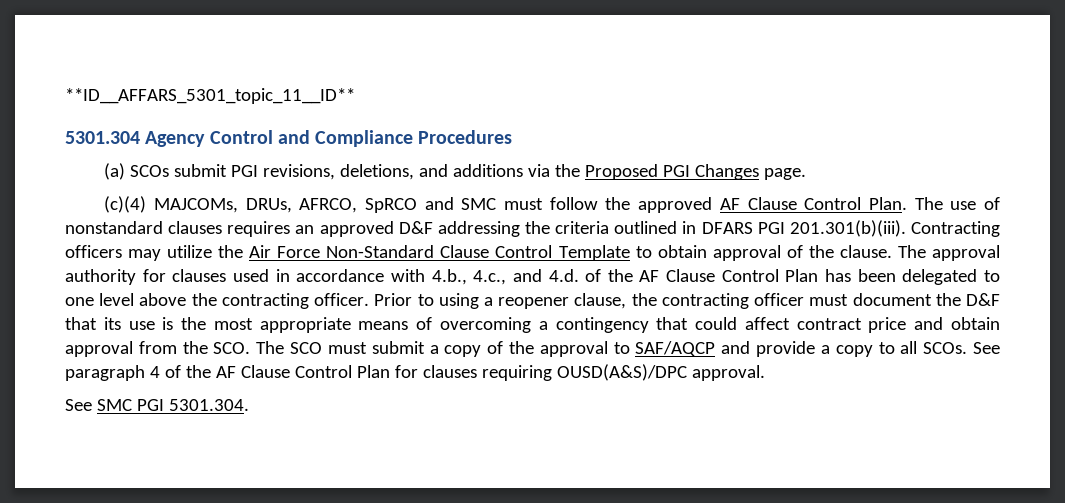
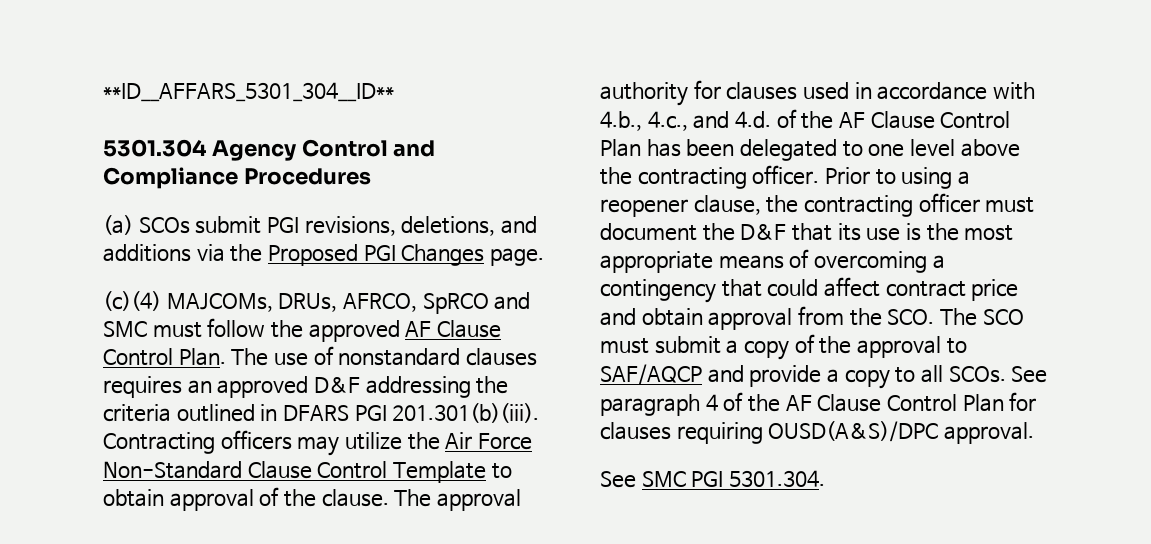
[65,88,355,104] **ID__AFFARS_5301_topic_11__ID** -> [103,82,394,102] **ID__AFFARS_5301_304__ID**

